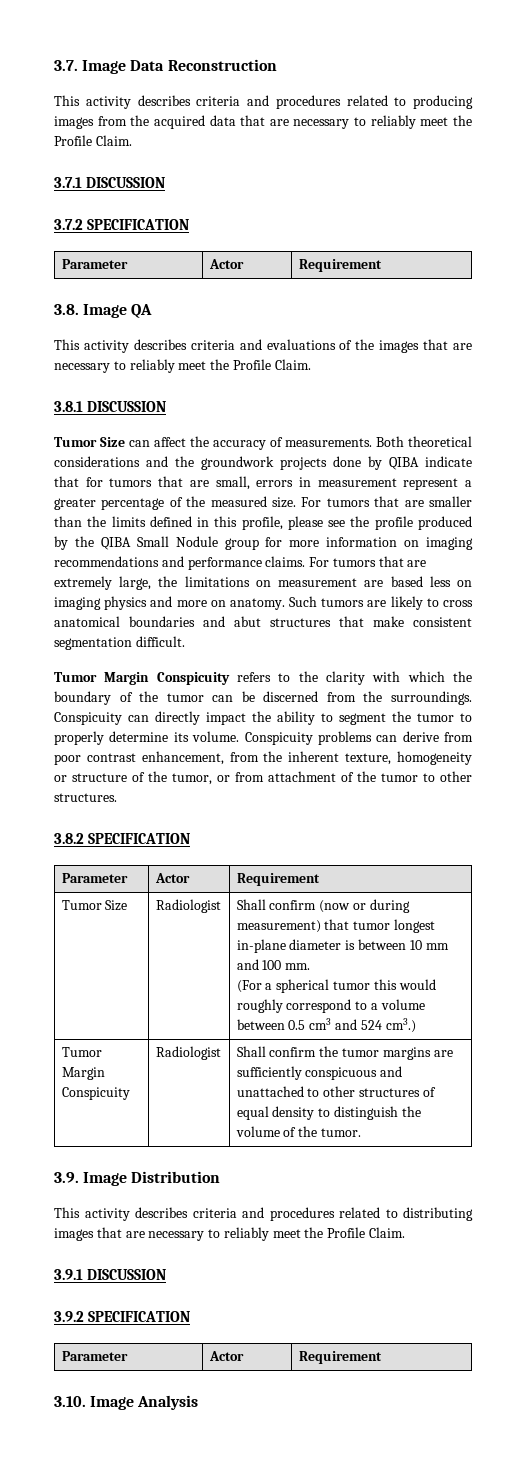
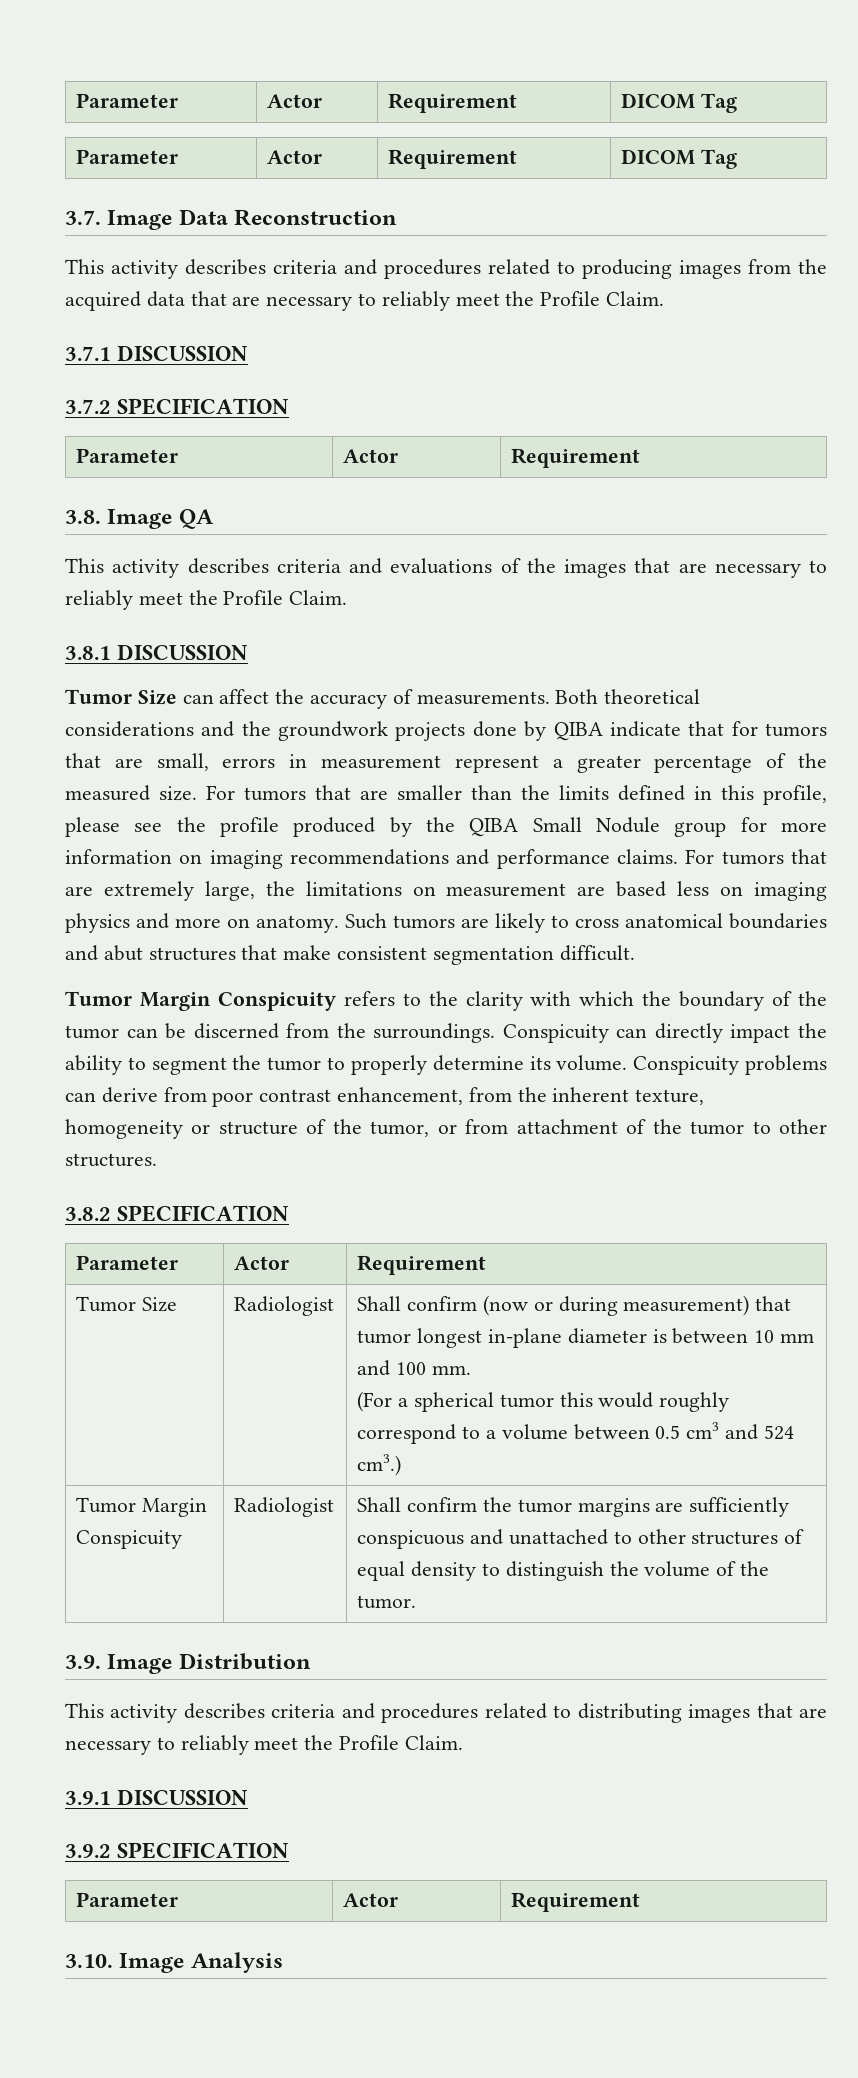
(54, 65) none -> [76,93,179,108] [267,94,323,108] [388,93,518,113] [621,93,738,113] [76,149,179,164] [267,150,323,164] [388,149,518,169] [621,149,738,169] Parameter | Actor | Requirement | DICOM Tag // Parameter | Actor | Requirement | DICOM Tag //

